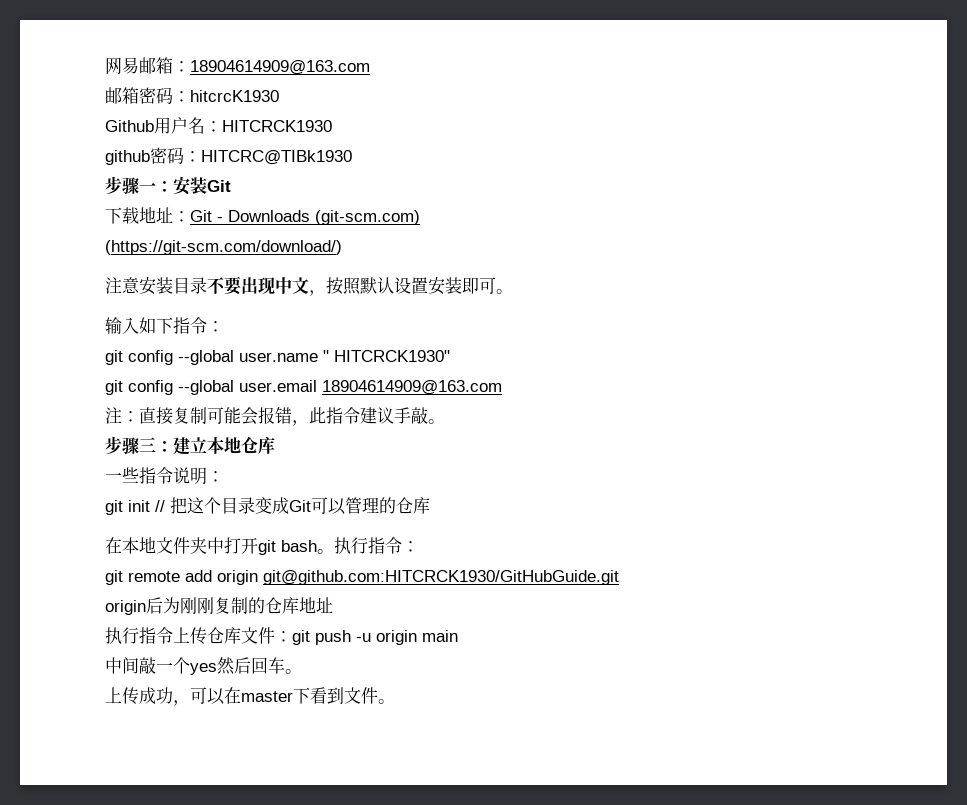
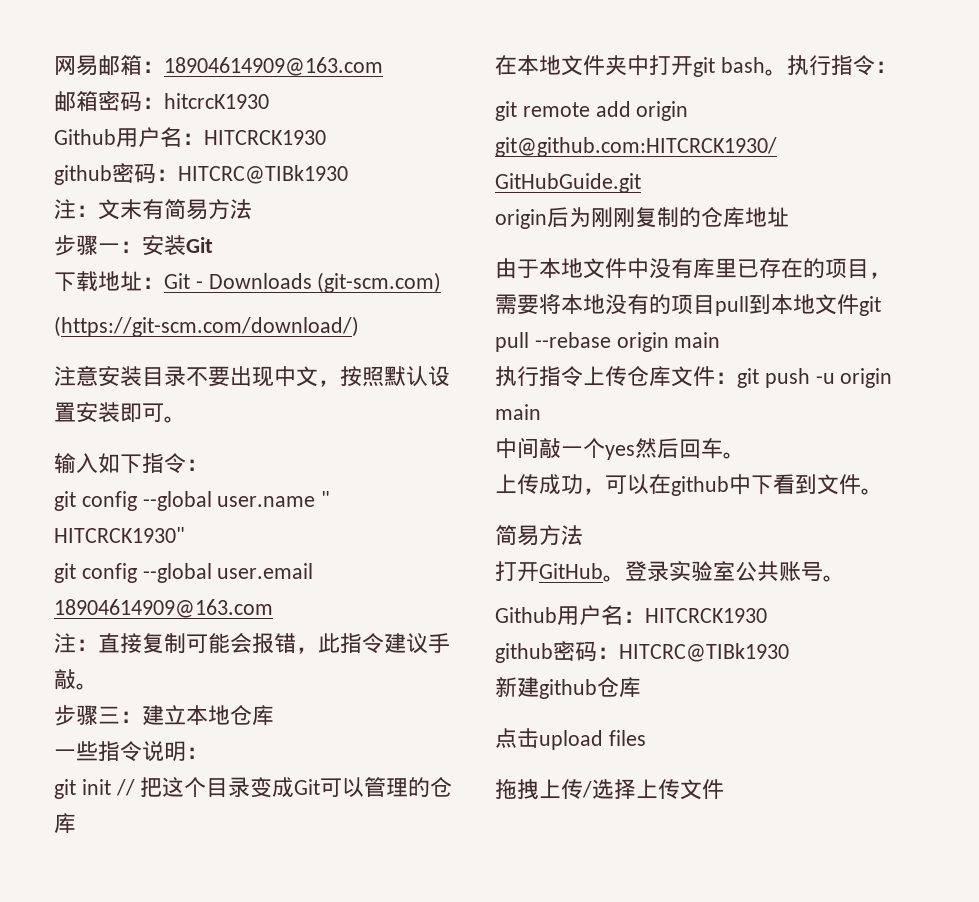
(352, 157) none -> [54,199,252,220] // 注：文末有简易方法
(333, 605) none -> [495,258,891,279] [495,293,881,316] [495,332,721,352] // 由于本地文件中没有库里已存在的项目，需要将本地没有的项目pull到本地文件git pull --rebase origin main
[241,691,293,702] master -> [671,474,751,496] github中
(395, 701) none -> [495,525,583,546] [495,561,845,582] [495,605,767,625] [495,641,789,663] [495,677,641,699] [495,728,646,750] [495,779,724,800] // 简易方法 // 打开GitHub。登录实验室公共账号。 // Github用户名：HITCRCK1930 // github密码：HITCRC@TIBk1930 // 新建github仓库 // 点击upload files // 拖拽上传/选择上传文件

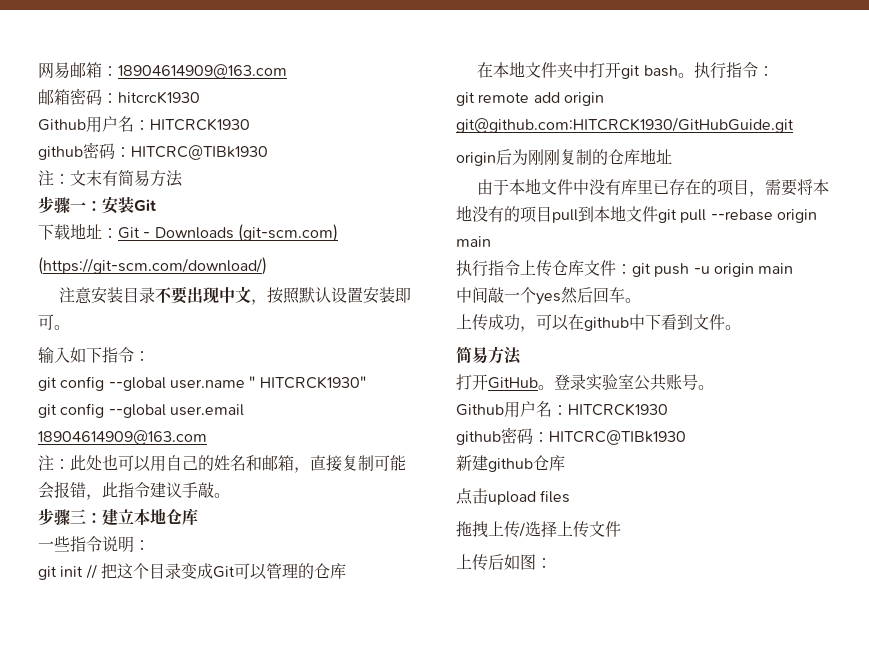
(98, 645) none -> [70,454,310,473] 此处也可以用自己的姓名和邮箱，
(724, 789) none -> [456,554,552,571] // 上传后如图：

